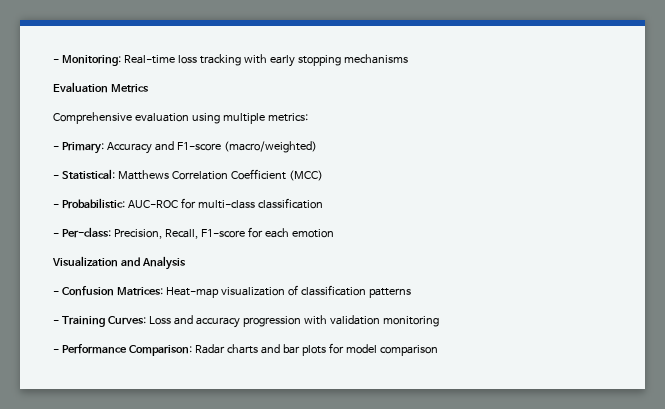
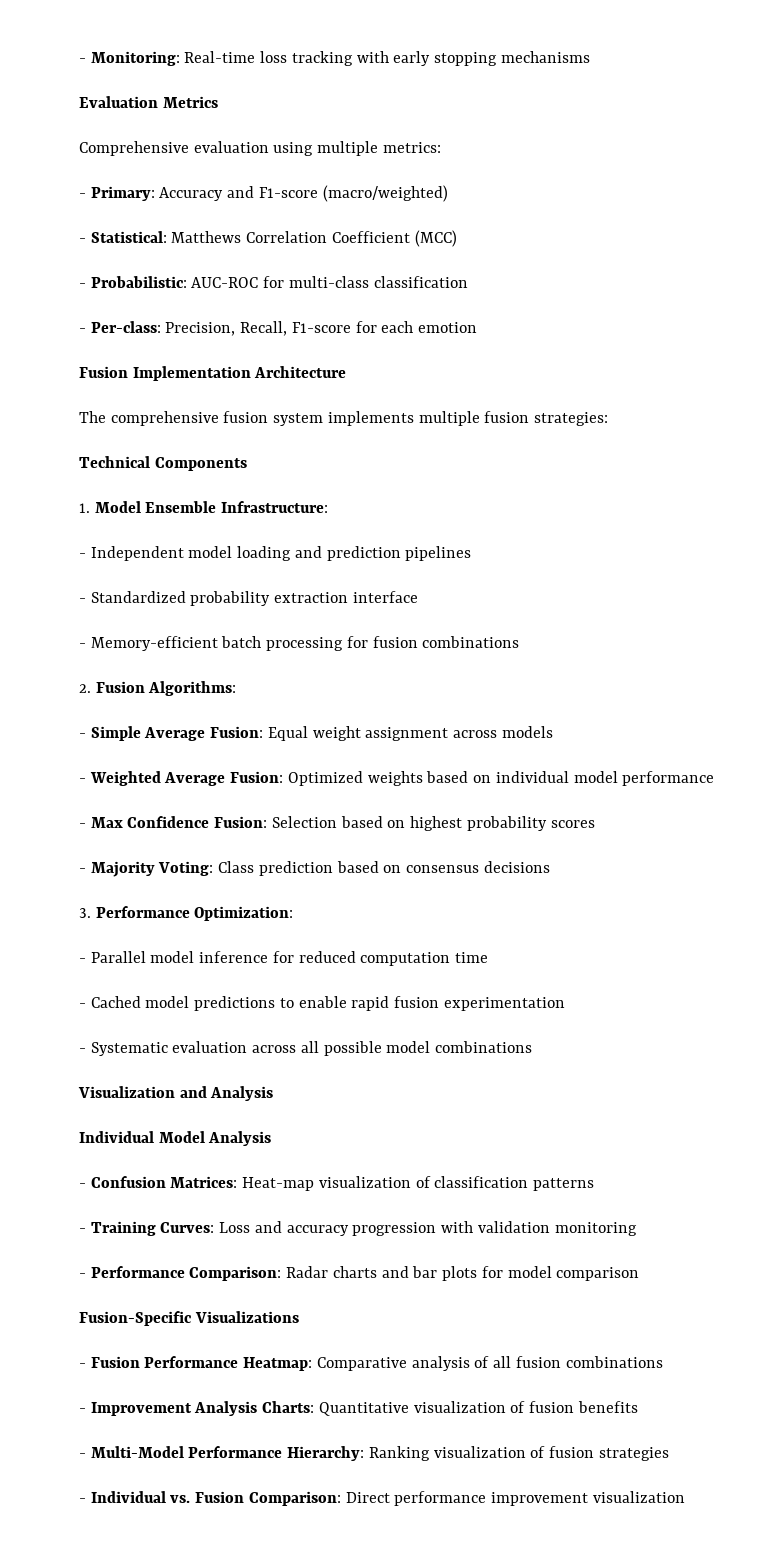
(334, 233) none -> [79,366,347,381] [79,411,609,426] [79,456,247,471] [79,501,329,513] [79,546,472,561] [79,591,418,606] [79,636,520,651] [79,681,237,696] [79,726,553,741] [79,771,715,786] [79,816,595,831] [79,861,550,877] [79,906,294,921] [79,951,489,966] [79,996,565,1011] [79,1041,533,1056] // Fusion Implementation Architecture // The comprehensive fusion system implements multiple fusion strategies: // Technical Components // 1. Model Ensemble Infrastructure: // - Independent model loading and prediction pipelines // - Standardized probability extraction interface // - Memory-efficient batch processing for fusion combinations // 2. Fusion Algorithms: // - Simple Average Fusion: Equal weight assignment across models // - Weighted Average Fusion: Optimized weights based on individual model performance // - Max Confidence Fusion: Selection based on highest probability scores // - Majority Voting: Class prediction based on consensus decisions // 3. Performance Optimization: // - Parallel model inference for reduced computation time // - Cached model predictions to enable rapid fusion experimentation // - Systematic evaluation across all possible model combinations
(186, 263) none -> [79,1131,272,1146] // Individual Model Analysis
(438, 350) none -> [79,1311,299,1326] [79,1356,663,1371] [79,1401,638,1416] [79,1446,669,1461] [79,1491,685,1506] // Fusion-Specific Visualizations // - Fusion Performance Heatmap: Comparative analysis of all fusion combinations // - Improvement Analysis Charts: Quantitative visualization of fusion benefits // - Multi-Model Performance Hierarchy: Ranking visualization of fusion strategies // - Individual vs. Fusion Comparison: Direct performance improvement visualization

